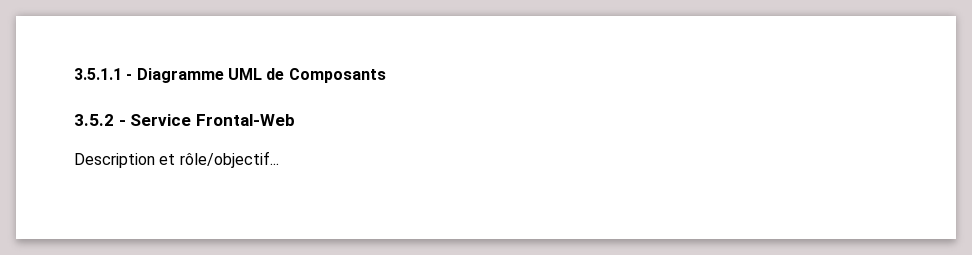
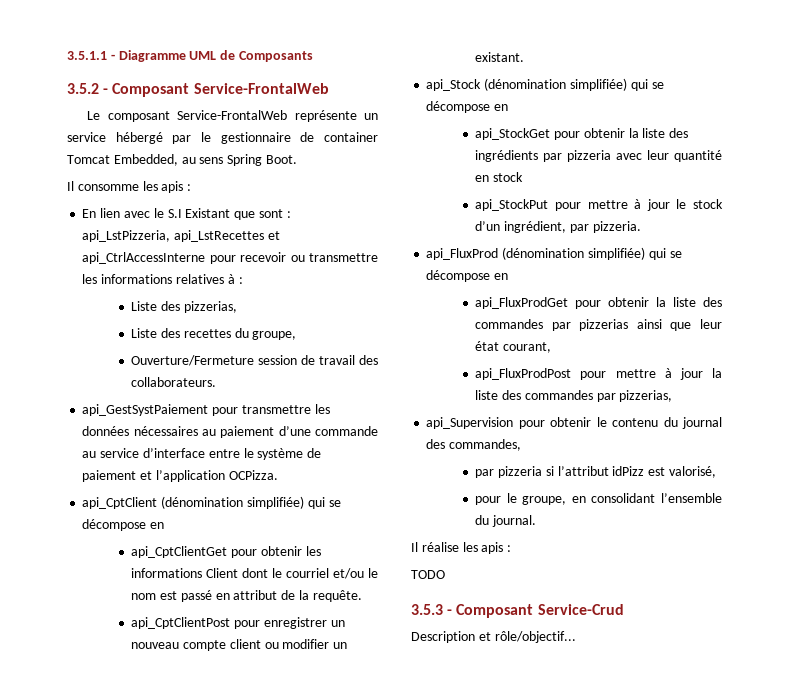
[130,114,295,126] Service Frontal-Web -> [112,83,329,97] [87,110,378,122] [67,132,378,144] [67,154,297,166] [67,181,192,193] [82,208,291,220] [82,230,280,242] [82,252,378,264] [82,274,243,284] [131,301,237,313] [131,328,297,340] [131,355,378,366] [131,377,217,387] [82,404,330,416] [82,426,379,438] [82,448,322,460] [82,470,278,482] [82,496,341,509] [82,519,165,531] [131,546,321,558] [131,568,378,579] [131,590,362,602] [131,617,345,629] [131,639,348,651] [475,52,525,62] [426,78,664,91] [426,101,509,113] [475,128,689,140] [475,150,722,162] [475,172,524,182] [475,199,723,211] [475,221,641,233] [426,247,682,260] [426,270,509,282] [475,297,722,309] [475,319,722,331] [475,341,552,353] [475,368,722,380] [475,390,673,402] [426,417,722,429] [426,439,522,451] [475,466,717,478] [475,493,722,505] [475,515,537,527] [411,542,512,554] [411,570,445,579] [411,604,624,618] Composant Service-FrontalWeb // Le composant Service-FrontalWeb représente un service hébergé par le gestionnaire de container Tomcat Embedded, au sens Spring Boot. // Il consomme les apis : // En lien avec le S.I Existant que sont : api_LstPizzeria, api_LstRecettes et api_CtrlAccessInterne pour recevoir ou transmettre les informations relatives à : // Liste des pizzerias, // Liste des recettes du groupe, // Ouverture/Fermeture session de travail des collaborateurs. // api_GestSystPaiement pour transmettre les données nécessaires au paiement d’une commande au service d’interface entre le système de paiement et l’application OCPizza. // api_CptClient (dénomination simplifiée) qui se décompose en // api_CptClientGet pour obtenir les informations Client dont le courriel et/ou le nom est passé en attribut de la requête. // api_CptClientPost pour enregistrer un nouveau compte client ou modifier un existant. // api_Stock (dénomination simplifiée) qui se décompose en // api_StockGet pour obtenir la liste des ingrédients par pizzeria avec leur quantité en stock // api_StockPut pour mettre à jour le stock d’un ingrédient, par pizzeria. // api_FluxProd (dénomination simplifiée) qui se décompose en // api_FluxProdGet pour obtenir la liste des commandes par pizzerias ainsi que leur état courant, // api_FluxProdPost pour mettre à jour la liste des commandes par pizzerias, // api_Supervision pour obtenir le contenu du journal des commandes, // par pizzeria si l’attribut idPizz est valorisé, // pour le groupe, en consolidant l’ensemble du journal. // Il réalise les apis : // TODO // 3.5.3 - Composant Service-Crud

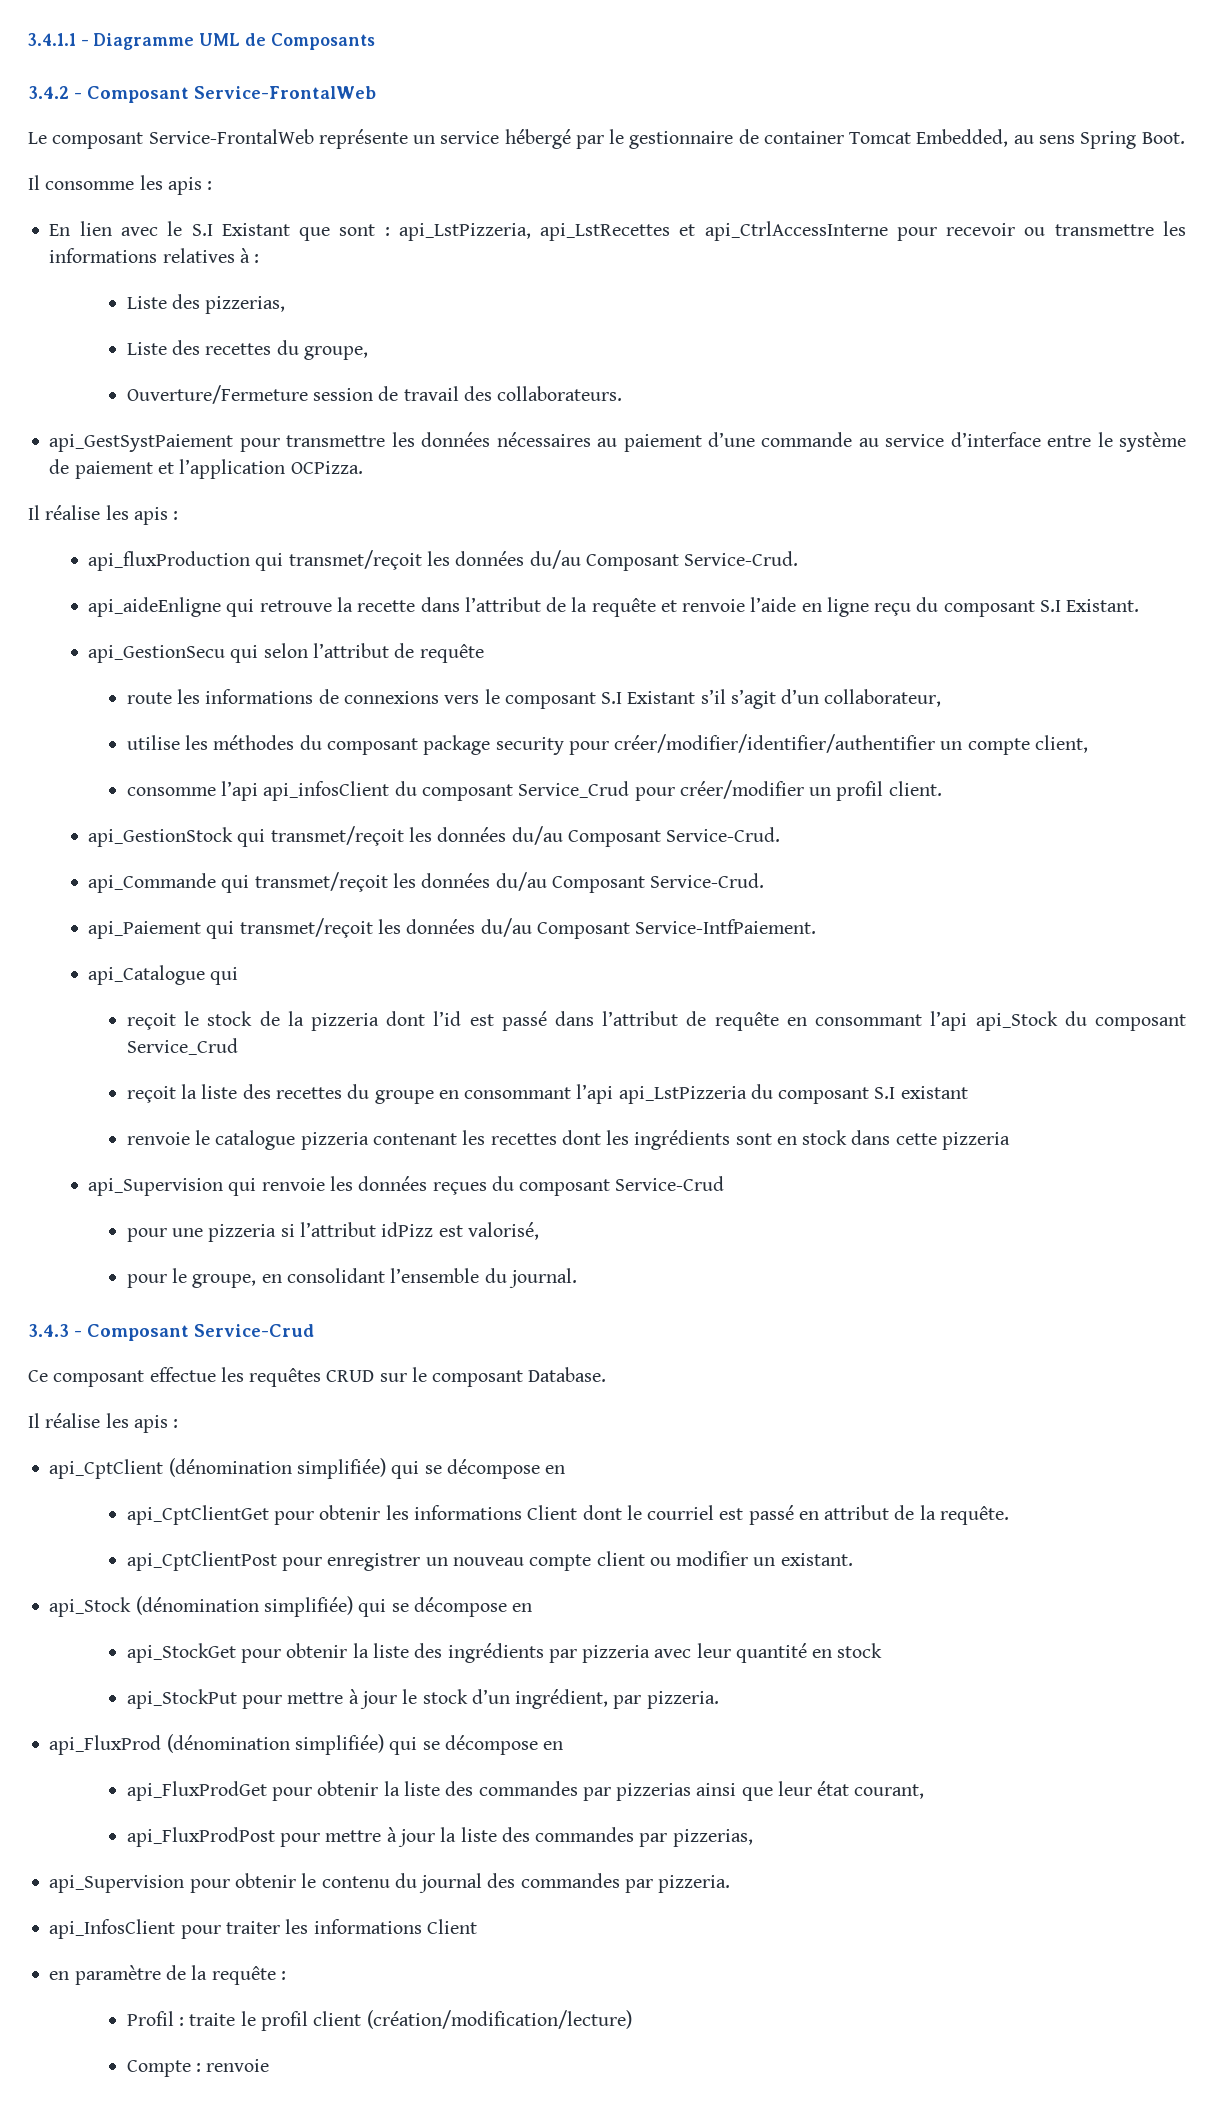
[67,51,107,60] 3.5.1.1 -> [28,33,76,46] 3.4.1.1
[67,83,99,94] 3.5.2 -> [28,86,69,99] 3.4.2
(278, 475) none -> [28,505,179,525] [88,550,799,571] [88,597,1140,617] [88,643,484,663] [126,689,942,709] [126,734,1088,755] [126,780,942,801] [88,826,781,847] [88,872,765,893] [88,918,817,939] [88,965,239,985] [126,1011,1186,1031] [126,1038,238,1055] [126,1084,968,1104] [126,1130,1010,1150] [88,1176,725,1196] [126,1222,539,1242] [126,1268,577,1288] [28,1324,314,1341] [28,1367,607,1387] [28,1413,179,1433] // Il réalise les apis : // api_fluxProduction qui transmet/reçoit les données du/au Composant Service-Crud. // api_aideEnligne qui retrouve la recette dans l’attribut de la requête et renvoie l’aide en ligne reçu du composant S.I Existant. // api_GestionSecu qui selon l’attribut de requête // route les informations de connexions vers le composant S.I Existant s’il s’agit d’un collaborateur, // utilise les méthodes du composant package security pour créer/modifier/identifier/authentifier un compte client, // consomme l’api api_infosClient du composant Service_Crud pour créer/modifier un profil client. // api_GestionStock qui transmet/reçoit les données du/au Composant Service-Crud. // api_Commande qui transmet/reçoit les données du/au Composant Service-Crud. // api_Paiement qui transmet/reçoit les données du/au Composant Service-IntfPaiement. // api_Catalogue qui // reçoit le stock de la pizzeria dont l’id est passé dans l’attribut de requête en consommant l’api api_Stock du composant Service_Crud // reçoit la liste des recettes du groupe en consommant l’api api_LstPizzeria du composant S.I existant // renvoie le catalogue pizzeria contenant les recettes dont les ingrédients sont en stock dans cette pizzeria // api_Supervision qui renvoie les données reçues du composant Service-Crud // pour une pizzeria si l’attribut idPizz est valorisé, // pour le groupe, en consolidant l’ensemble du journal. // 3.4.3 - Composant Service-Crud // Ce composant effectue les requêtes CRUD sur le composant Database. // Il réalise les apis :
[333,568,378,579] [131,593,157,600] et/ou le nom -> (715, 1512) none
[449,439,522,451] [475,466,717,478] [475,493,722,505] [475,515,537,527] [411,542,512,554] [411,570,445,579] [411,604,624,618] [411,631,576,643] commandes, // par pizzeria si l’attribut idPizz est valorisé, // pour le groupe, en consolidant l’ensemble du journal. // Il réalise les apis : // TODO // 3.5.3 - Composant Service-Crud // Description et rôle/objectif... -> [520,1873,731,1893] [49,1919,477,1939] [49,1965,286,1985] [126,2010,632,2031] [126,2059,270,2077] commandes par pizzeria. // api_InfosClient pour traiter les informations Client // en paramètre de la requête : // Profil : traite le profil client (création/modification/lecture) // Compte : renvoie

